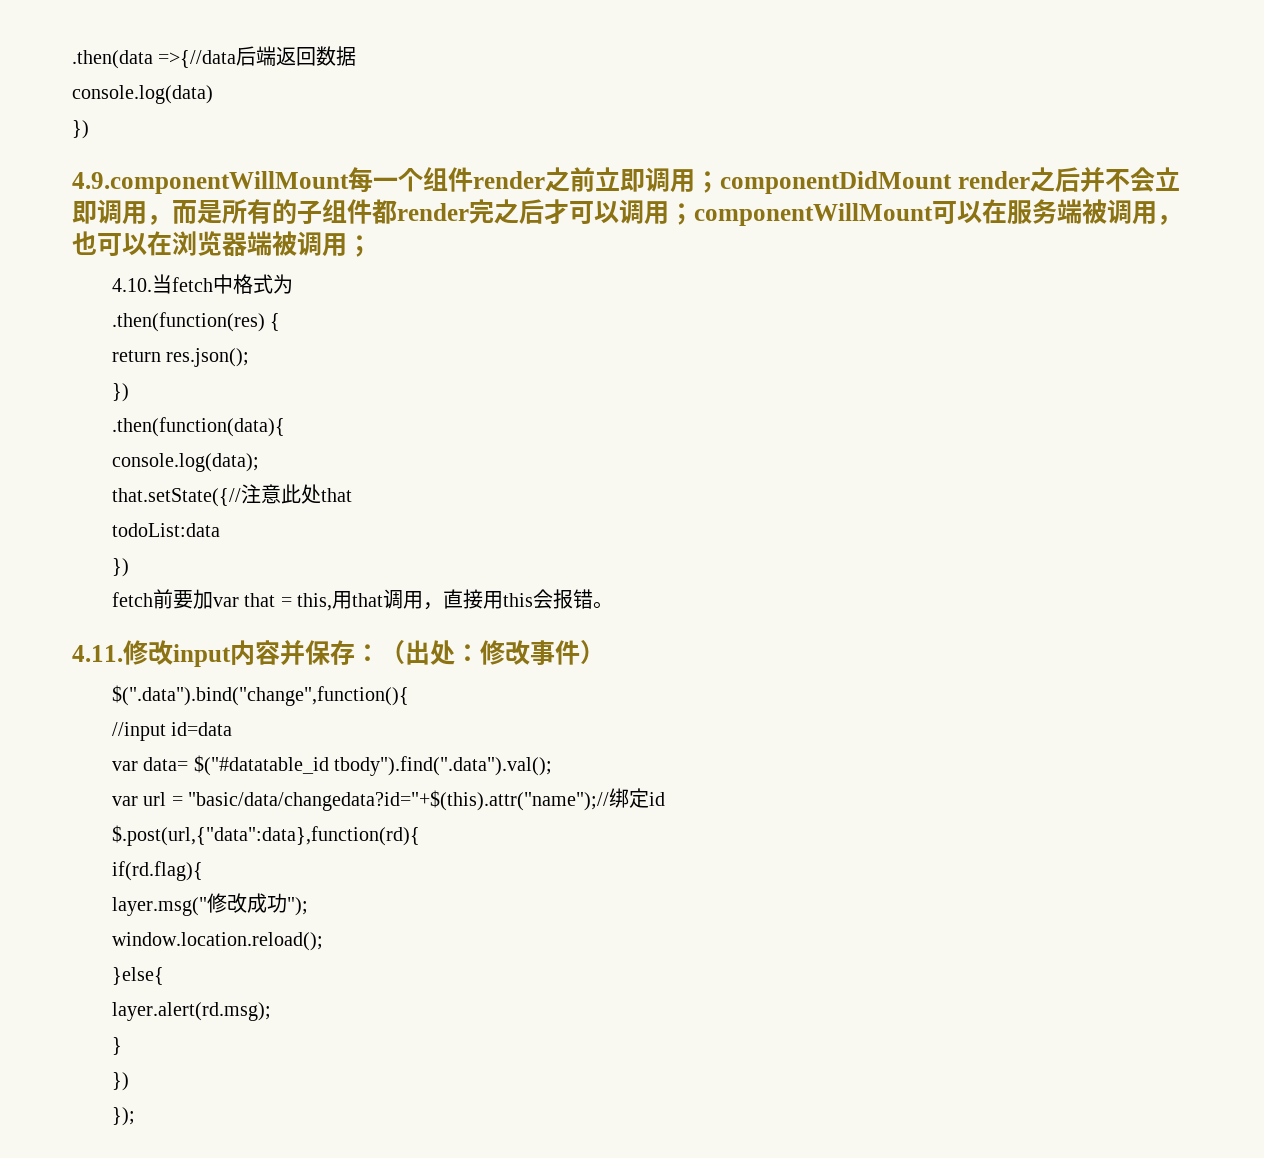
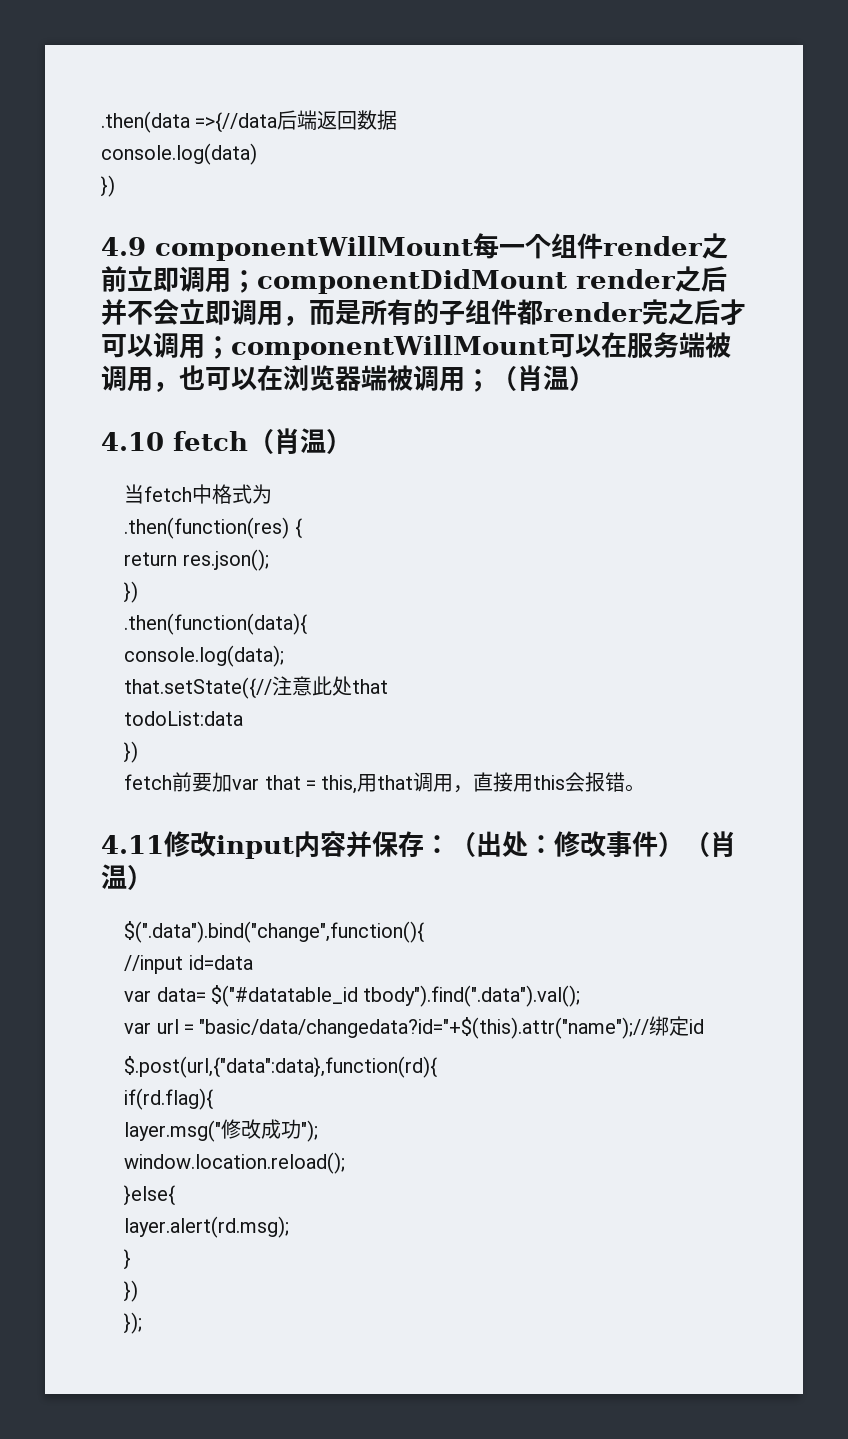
[72,171,349,194] 4.9.componentWillMount -> [101,236,473,261] 4.9 componentWillMount
[111,278,152,292] // 4.10. -> [491,365,595,391] [101,428,352,454] （肖温） // 4.10 fetch（肖温） //
[72,645,123,662] 4.11. -> [101,835,164,854] 4.11
(605, 652) none -> [684,831,736,857] [101,864,153,890] （肖温）

